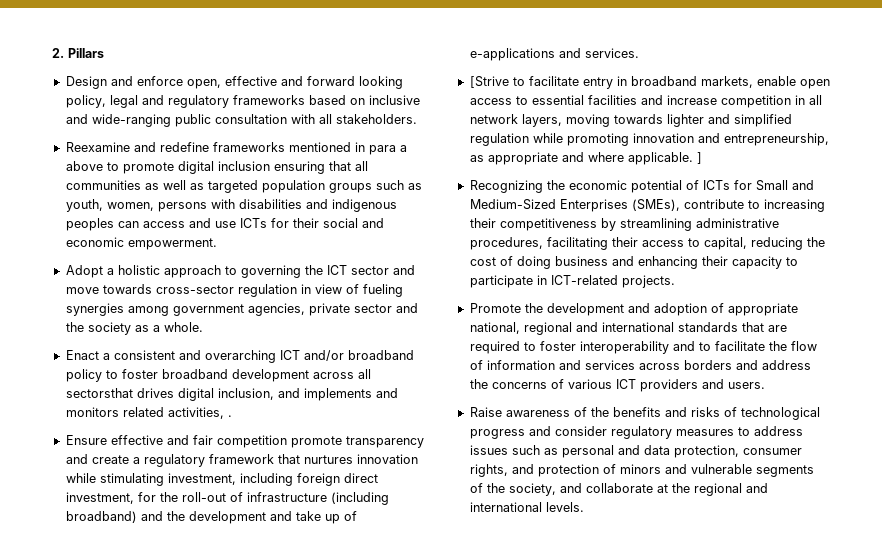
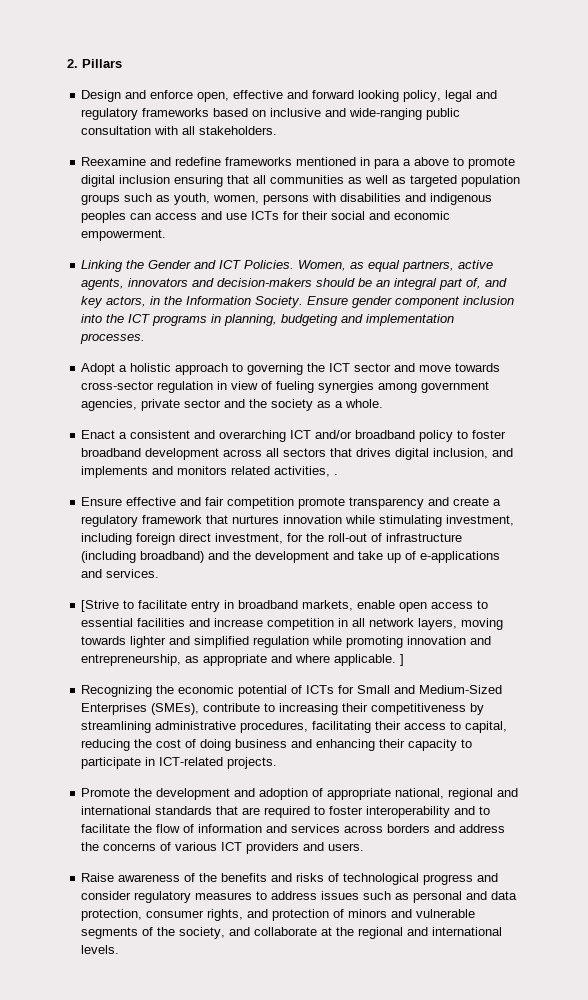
(217, 244) none -> [81,260,494,272] [81,278,508,290] [81,296,515,308] [81,314,455,326] [80,333,146,344] // Linking the Gender and ICT Policies. Women, as equal partners, active agents, innovators and decision-makers should be an integral part of, and key actors, in the Information Society. Ensure gender component inclusion into the ICT programs in planning, budgeting and implementation processes.
[65,388,133,398] sectorsthat -> [283,448,353,457] sectors that

